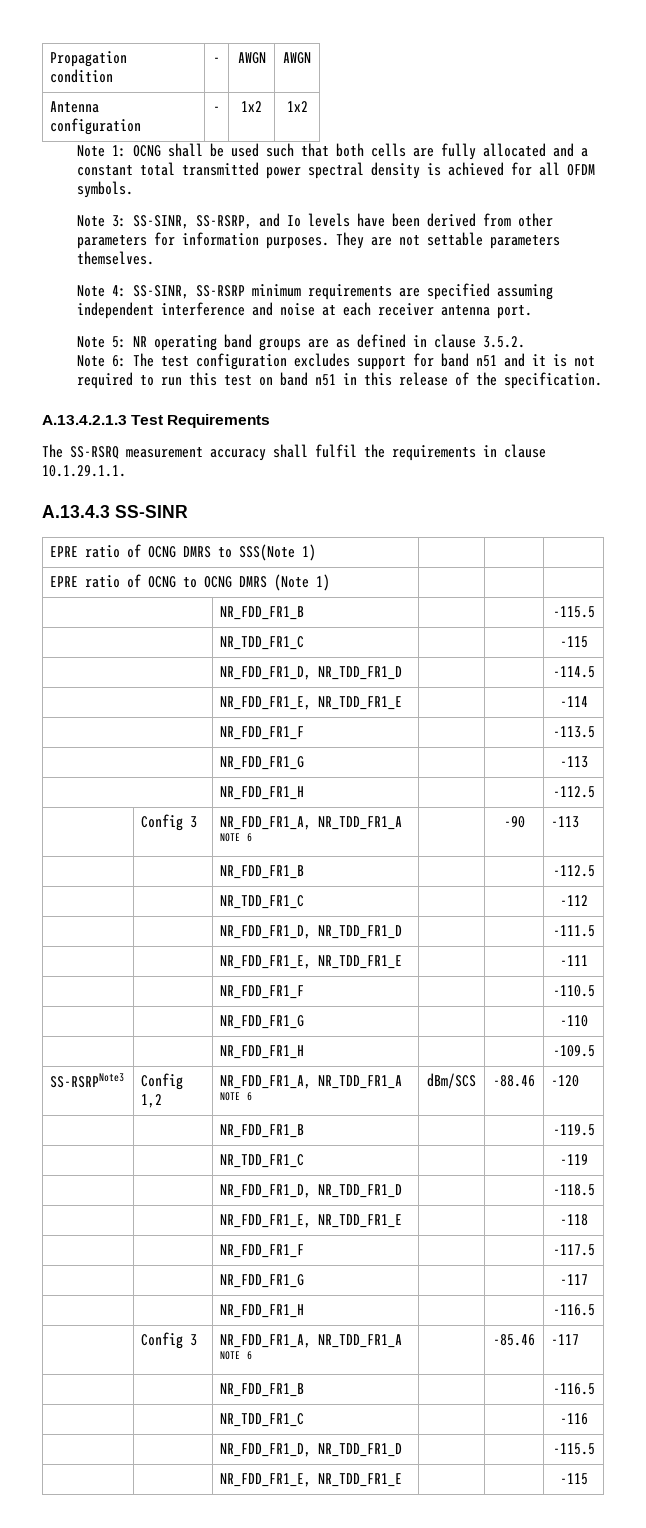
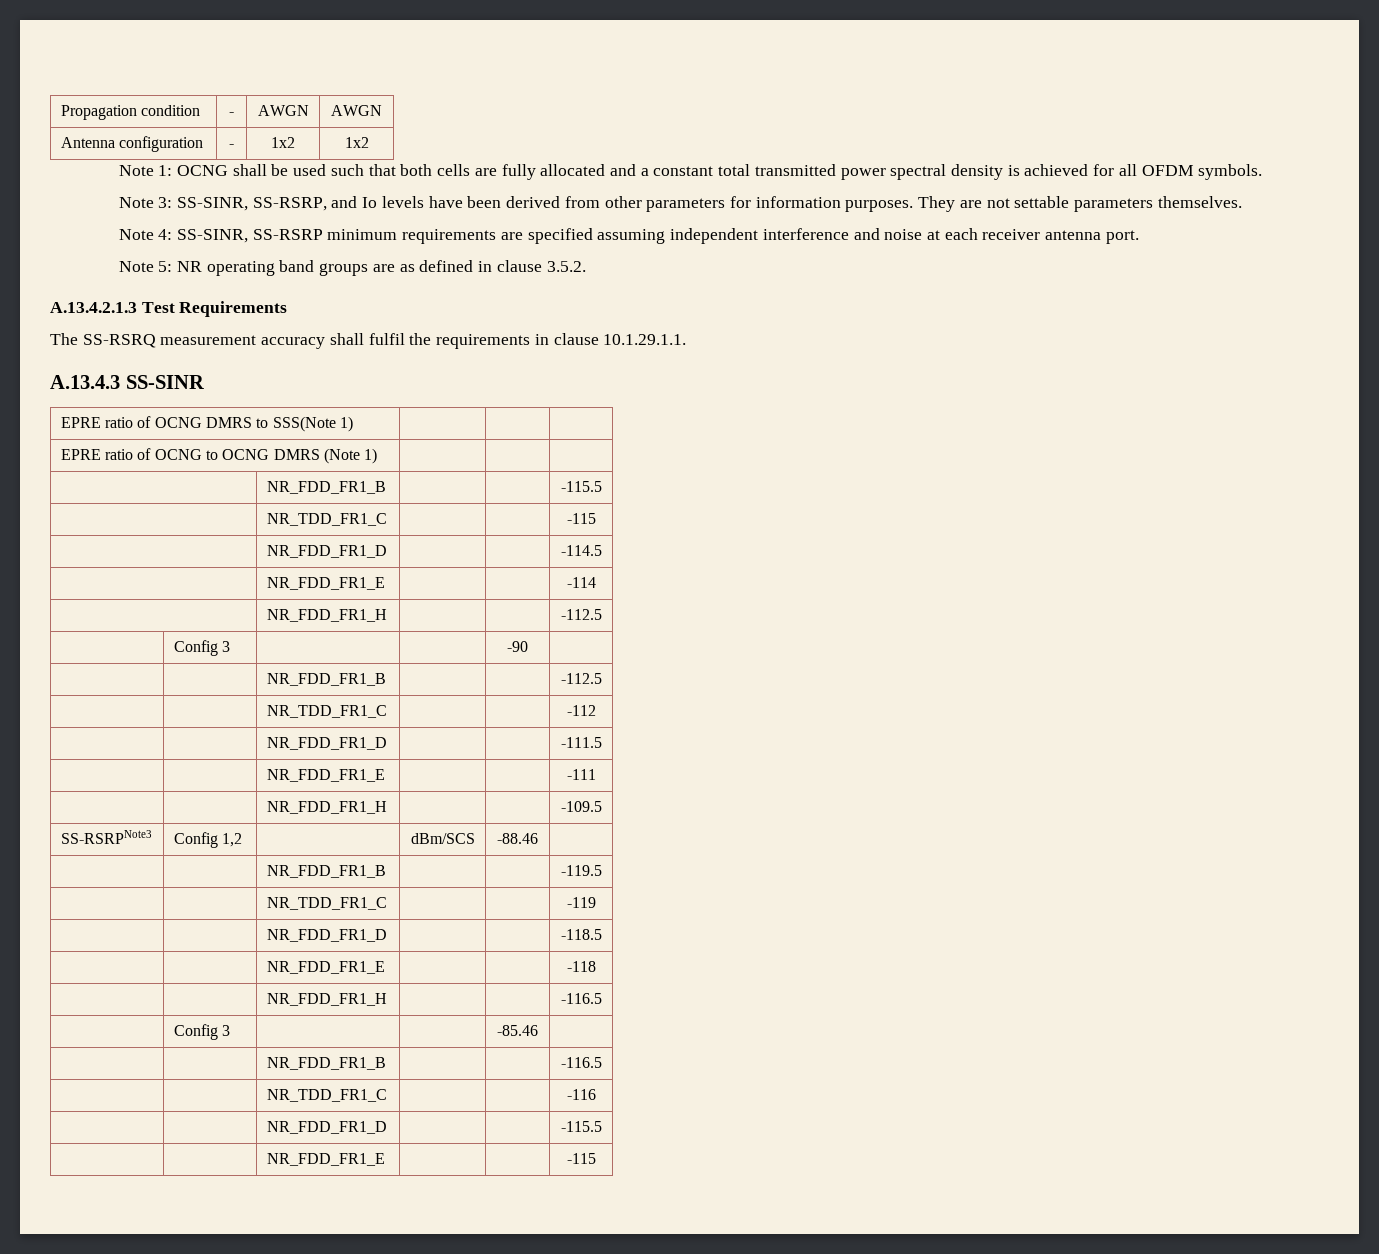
[76,353,595,370] [76,372,602,389] // Note 6: The test configuration excludes support for band n51 and it is not required to run this test on band n51 in this release of the specification. -> (586, 266) none
[220,666,403,680] NR_FDD_FR1_D, NR_TDD_FR1_D -> [266,545,387,558] NR_FDD_FR1_D
[220,696,403,710] NR_FDD_FR1_E, NR_TDD_FR1_E -> [266,577,385,590] NR_FDD_FR1_E
[220,726,305,740] [552,726,595,738] [220,756,305,770] [559,756,588,768] // | NR_FDD_FR1_F | | | -113.5 // | NR_FDD_FR1_G | | | -113 -> (596, 582) none
[220,816,403,830] [220,833,253,842] NR_FDD_FR1_A, NR_TDD_FR1_A NOTE 6 -> (231, 646) none
[551,816,580,828] -113 -> (528, 646) none
[220,925,403,939] NR_FDD_FR1_D, NR_TDD_FR1_D -> [266,737,387,750] NR_FDD_FR1_D
[220,955,403,969] NR_FDD_FR1_E, NR_TDD_FR1_E -> [266,769,385,782] NR_FDD_FR1_E
[220,985,305,999] [552,985,595,997] [220,1015,305,1029] [559,1015,588,1027] // | | NR_FDD_FR1_F | | | -110.5 // | | NR_FDD_FR1_G | | | -110 -> (596, 774) none
[220,1075,403,1089] [220,1092,253,1101] NR_FDD_FR1_A, NR_TDD_FR1_A NOTE 6 -> (243, 840) none
[551,1075,580,1087] -120 -> (538, 838) none
[220,1184,403,1198] NR_FDD_FR1_D, NR_TDD_FR1_D -> [266,929,387,942] NR_FDD_FR1_D
[220,1214,403,1228] NR_FDD_FR1_E, NR_TDD_FR1_E -> [266,961,385,974] NR_FDD_FR1_E
[220,1244,305,1258] [552,1244,595,1256] [220,1274,305,1288] [559,1274,588,1285] // | | NR_FDD_FR1_F | | | -117.5 // | | NR_FDD_FR1_G | | | -117 -> (596, 966) none
[220,1334,403,1348] [220,1351,253,1360] NR_FDD_FR1_A, NR_TDD_FR1_A NOTE 6 -> (231, 1030) none
[551,1334,580,1345] -117 -> (538, 1030) none
[220,1443,403,1457] NR_FDD_FR1_D, NR_TDD_FR1_D -> [266,1121,387,1134] NR_FDD_FR1_D
[220,1473,403,1487] NR_FDD_FR1_E, NR_TDD_FR1_E -> [266,1153,385,1166] NR_FDD_FR1_E

